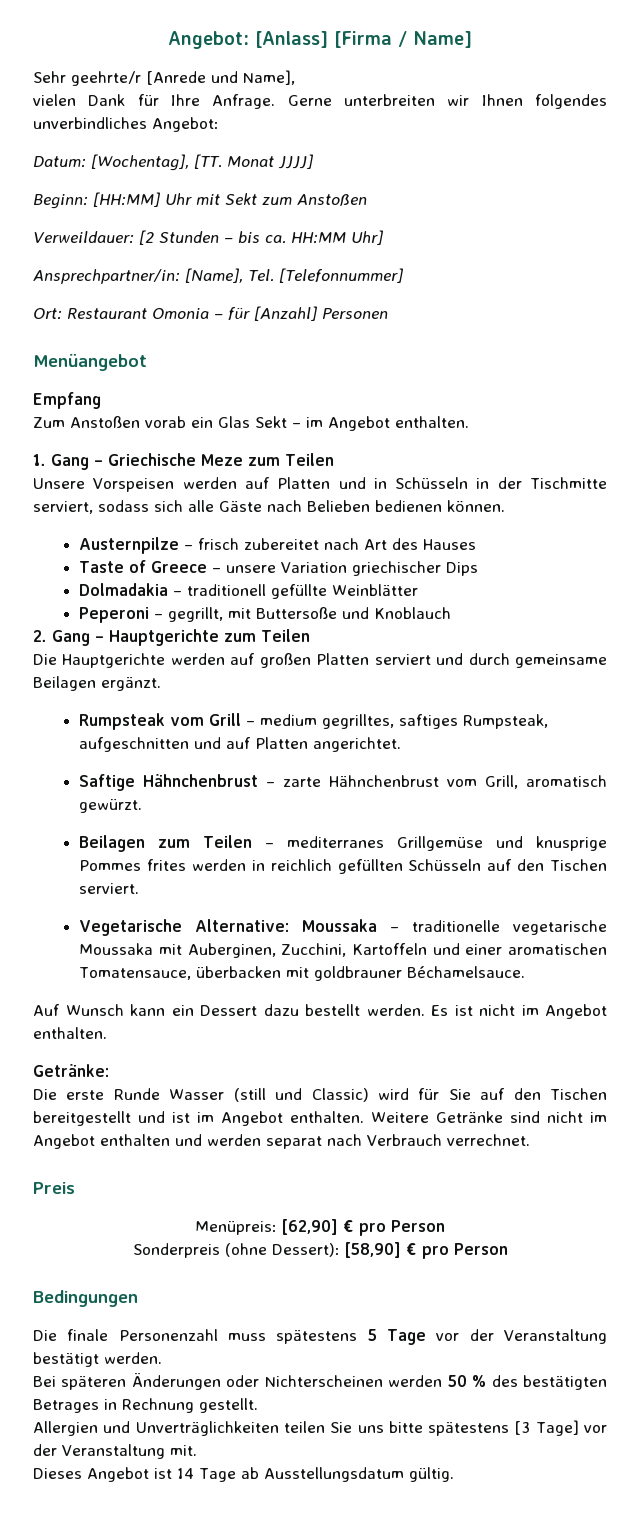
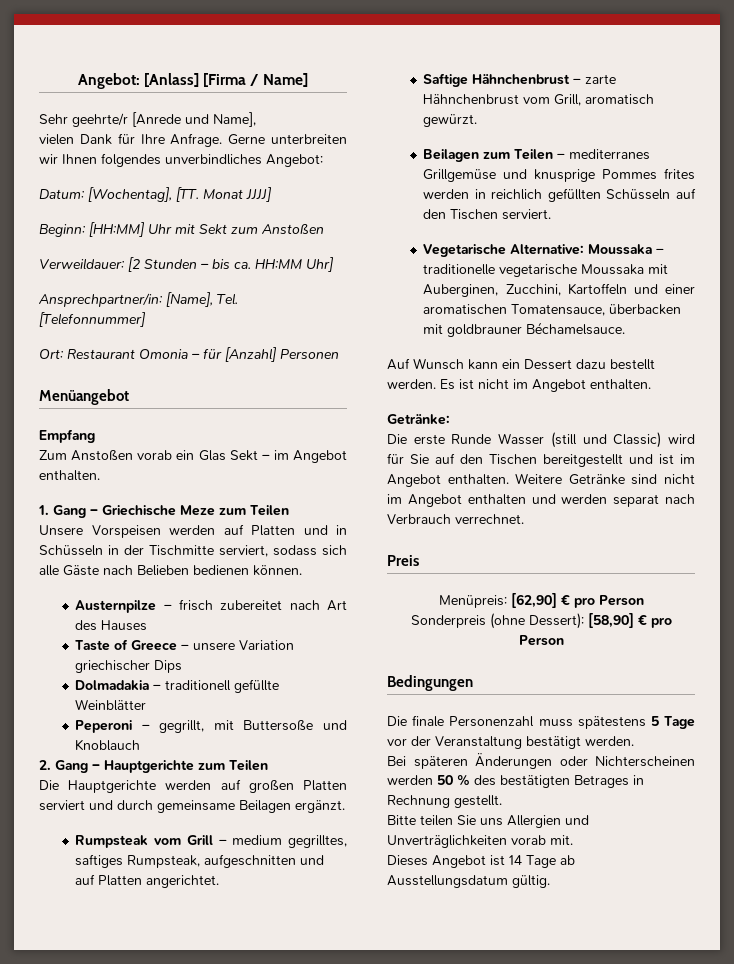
[33,1420,607,1436] [33,1444,165,1459] Allergien und Unverträglichkeiten teilen Sie uns bitte spätestens [3 Tage] vor der Veranstaltung -> [387,815,589,828] [387,835,546,848] Bitte teilen Sie uns Allergien und Unverträglichkeiten vorab

